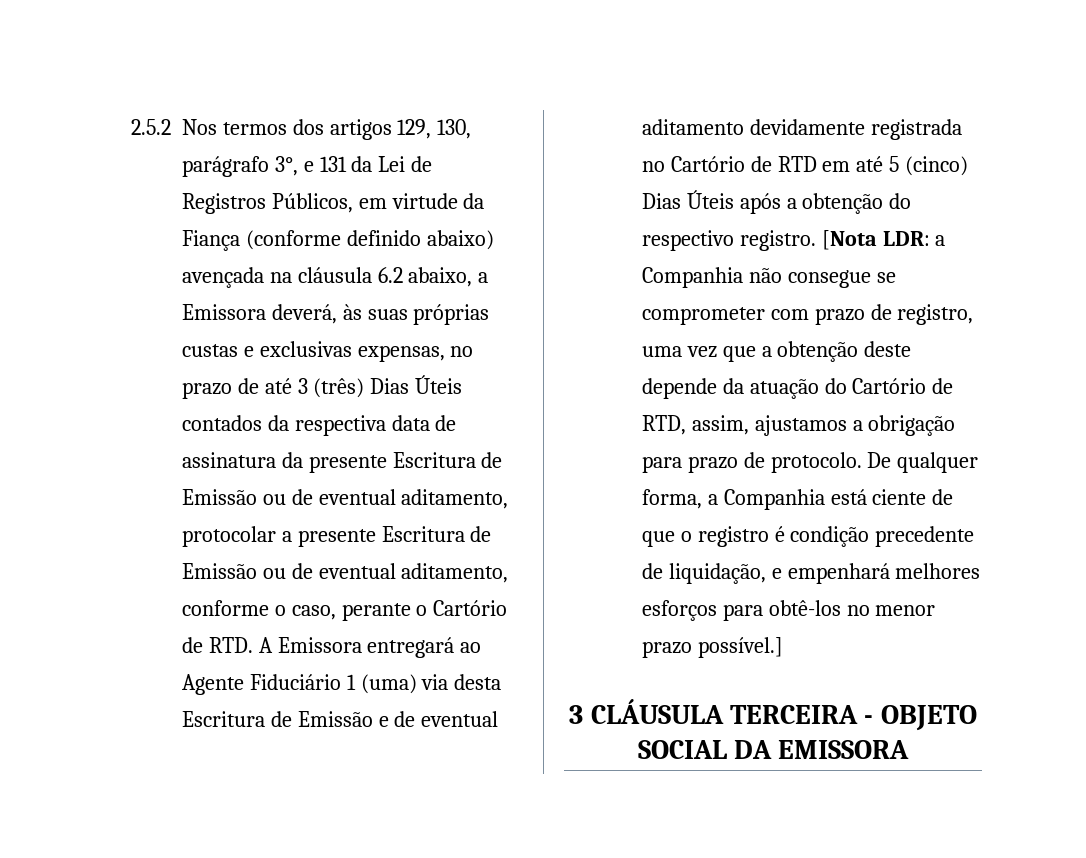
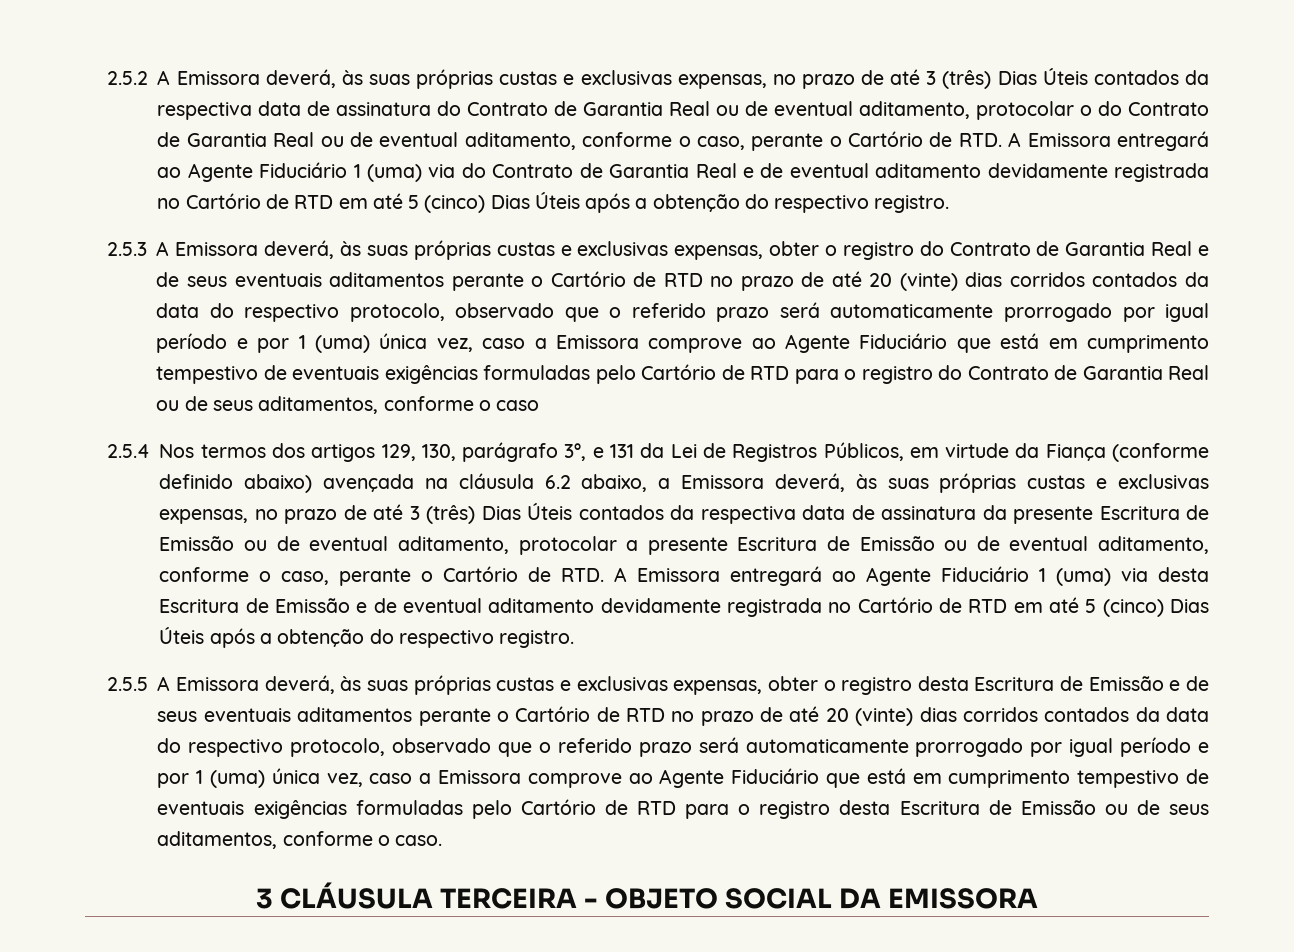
(171, 127) none -> [157,68,1210,89] [157,101,1210,120] [157,131,1209,151] [157,162,1209,182] [157,192,950,213] [106,240,1210,260] [156,271,1209,291] [156,302,1210,322] [156,333,1209,353] [156,364,1210,384] [156,396,540,414] [106,444,150,458] A Emissora deverá, às suas próprias custas e exclusivas expensas, no prazo de até 3 (três) Dias Úteis contados da respectiva data de assinatura do Contrato de Garantia Real ou de eventual aditamento, protocolar o do Contrato de Garantia Real ou de eventual aditamento, conforme o caso, perante o Cartório de RTD. A Emissora entregará ao Agente Fiduciário 1 (uma) via do Contrato de Garantia Real e de eventual aditamento devidamente registrada no Cartório de RTD em até 5 (cinco) Dias Úteis após a obtenção do respectivo registro. // 2.5.3 A Emissora deverá, às suas próprias custas e exclusivas expensas, obter o registro do Contrato de Garantia Real e de seus eventuais aditamentos perante o Cartório de RTD no prazo de até 20 (vinte) dias corridos contados da data do respectivo protocolo, observado que o referido prazo será automaticamente prorrogado por igual período e por 1 (uma) única vez, caso a Emissora comprove ao Agente Fiduciário que está em cumprimento tempestivo de eventuais exigências formuladas pelo Cartório de RTD para o registro do Contrato de Garantia Real ou de seus aditamentos, conforme o caso // 2.5.4
[821,230,946,250] [641,267,896,288] [641,304,974,325] [641,341,912,362] [641,378,954,399] [641,415,956,436] [641,452,979,473] [641,489,954,510] [641,526,975,547] [641,563,981,584] [641,600,936,621] [641,637,783,658] [Nota LDR: a Companhia não consegue se comprometer com prazo de registro, uma vez que a obtenção deste depende da atuação do Cartório de RTD, assim, ajustamos a obrigação para prazo de protocolo. De qualquer forma, a Companhia está ciente de que o registro é condição precedente de liquidação, e empenhará melhores esforços para obtê-los no menor prazo possível.] -> [106,675,1209,695] [157,706,1210,726] [157,737,1209,757] [157,768,1209,788] [157,799,1209,819] [157,831,443,849] // 2.5.5 A Emissora deverá, às suas próprias custas e exclusivas expensas, obter o registro desta Escritura de Emissão e de seus eventuais aditamentos perante o Cartório de RTD no prazo de até 20 (vinte) dias corridos contados da data do respectivo protocolo, observado que o referido prazo será automaticamente prorrogado por igual período e por 1 (uma) única vez, caso a Emissora comprove ao Agente Fiduciário que está em cumprimento tempestivo de eventuais exigências formuladas pelo Cartório de RTD para o registro desta Escritura de Emissão ou de seus aditamentos, conforme o caso.

